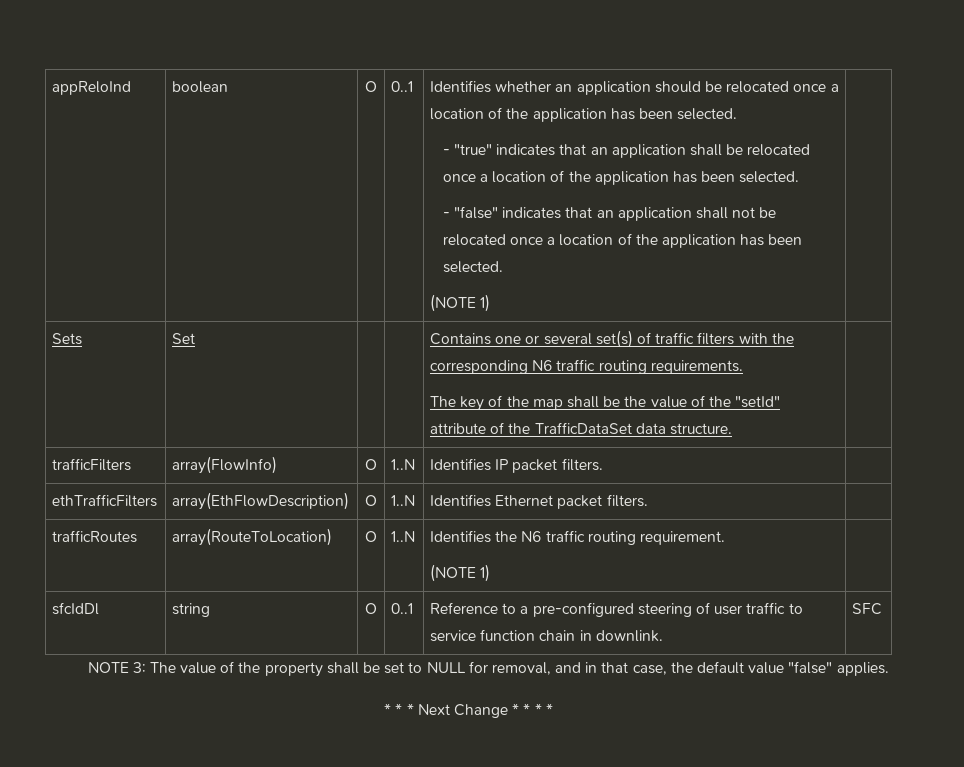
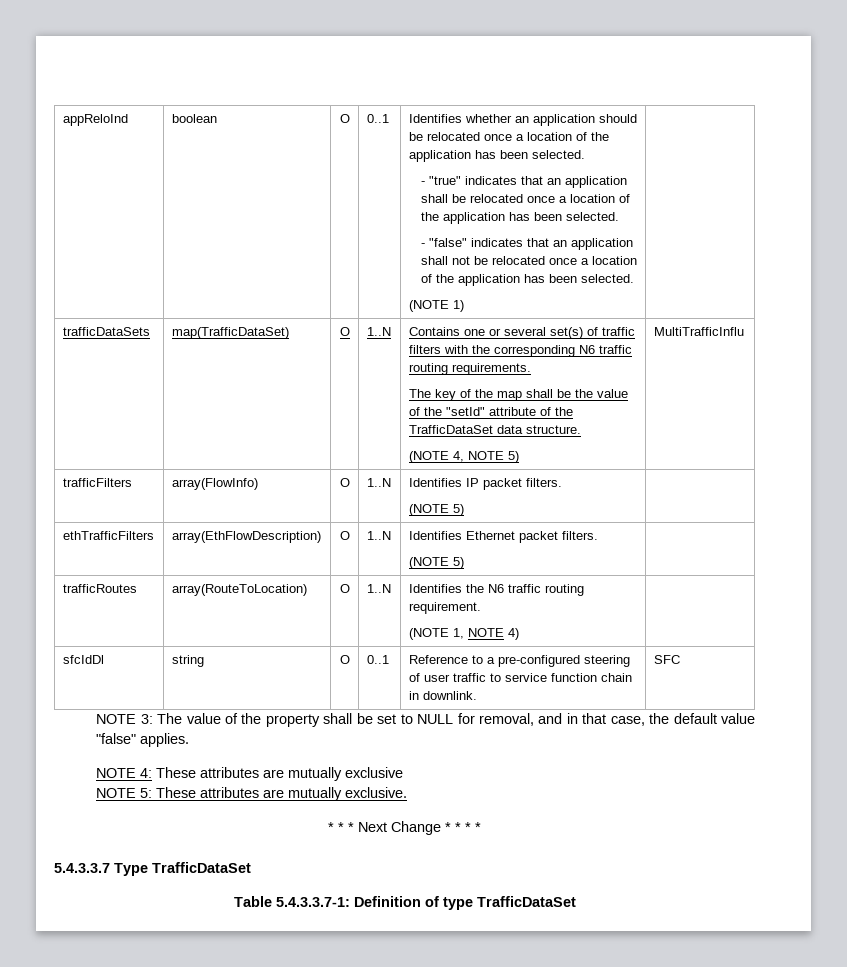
[52,333,83,345] [172,333,196,344] Sets | Set | | -> [62,327,150,336] [171,327,289,339] [339,327,350,336] [366,327,391,336] trafficDataSets | map(TrafficDataSet) | O | 1..N
(732, 429) | -> [408,451,519,463] [653,327,744,336] // (NOTE 4, NOTE 5) | MultiTrafficInflu
(603, 464) none -> [408,504,464,516] // (NOTE 5)
(648, 500) none -> [408,557,464,569] // (NOTE 5)
[480,564,491,582] 1) -> [452,628,519,640] 1, NOTE 4)
(889, 669) none -> [96,767,404,781] [96,787,408,801] // NOTE 4: These attributes are mutually exclusive // NOTE 5: These attributes are mutually exclusive.
(553, 709) none -> [54,862,251,876] [233,896,576,910] // 5.4.3.3.7 Type TrafficDataSet // Table 5.4.3.3.7-1: Definition of type TrafficDataSet

